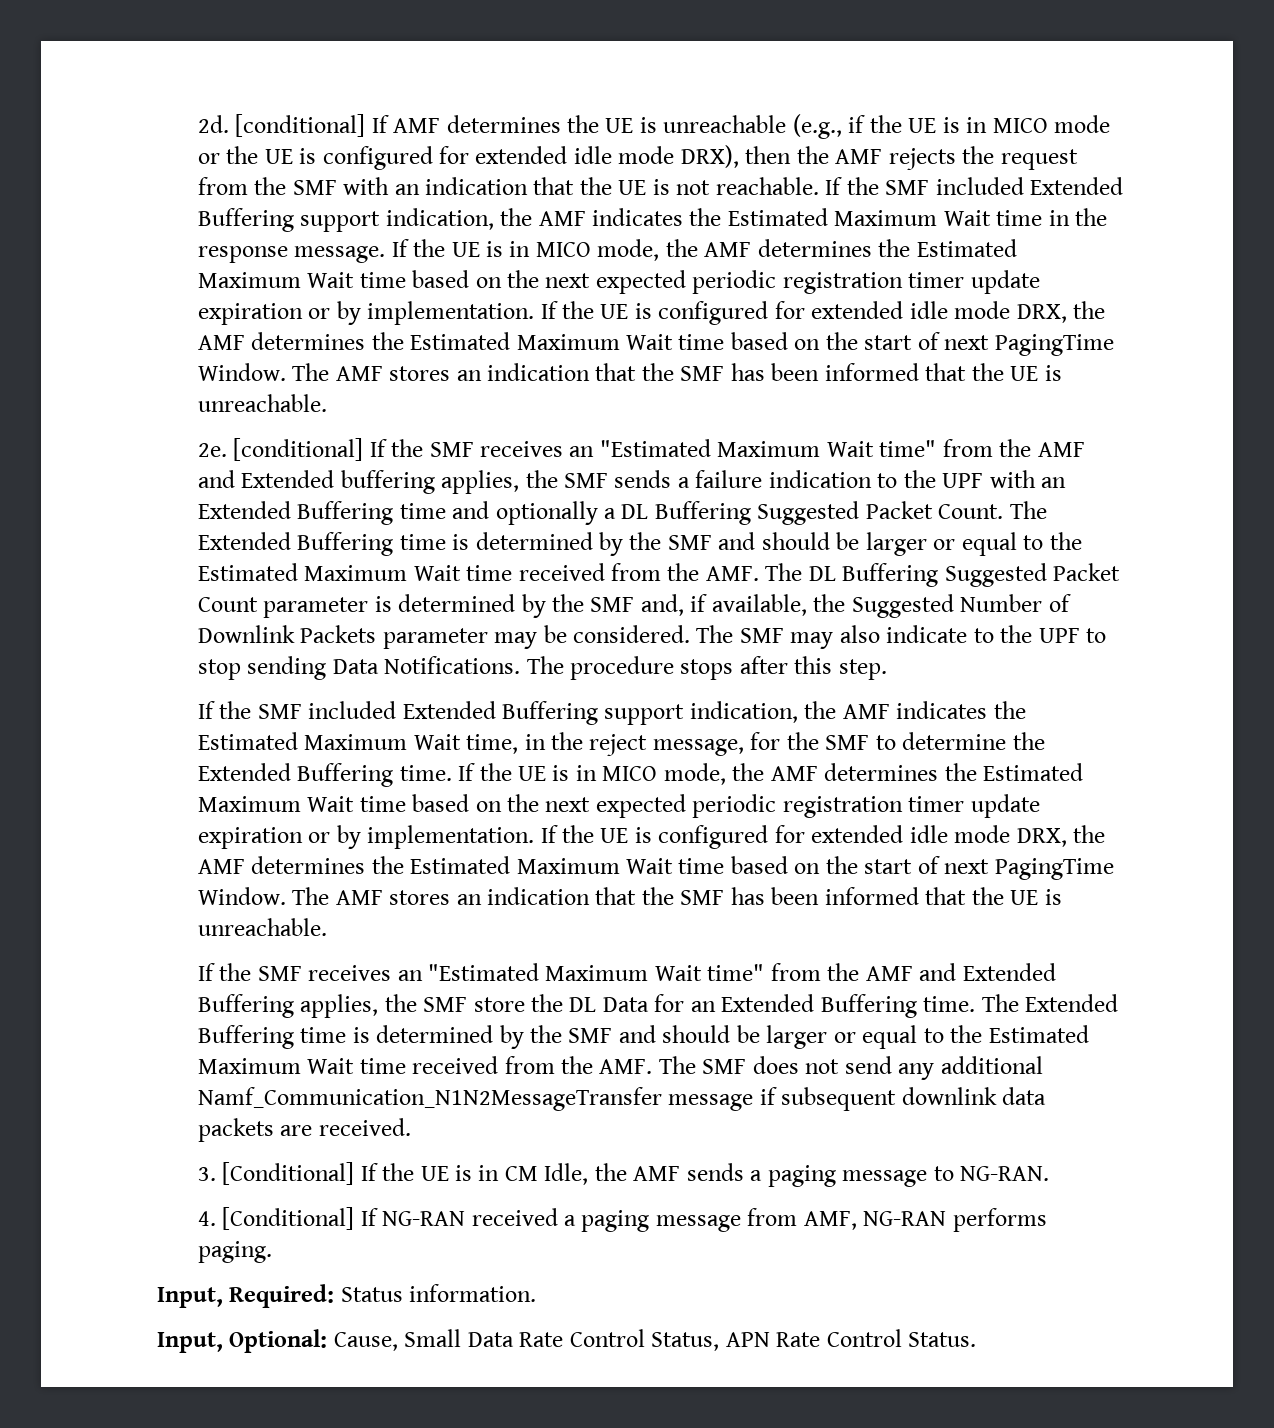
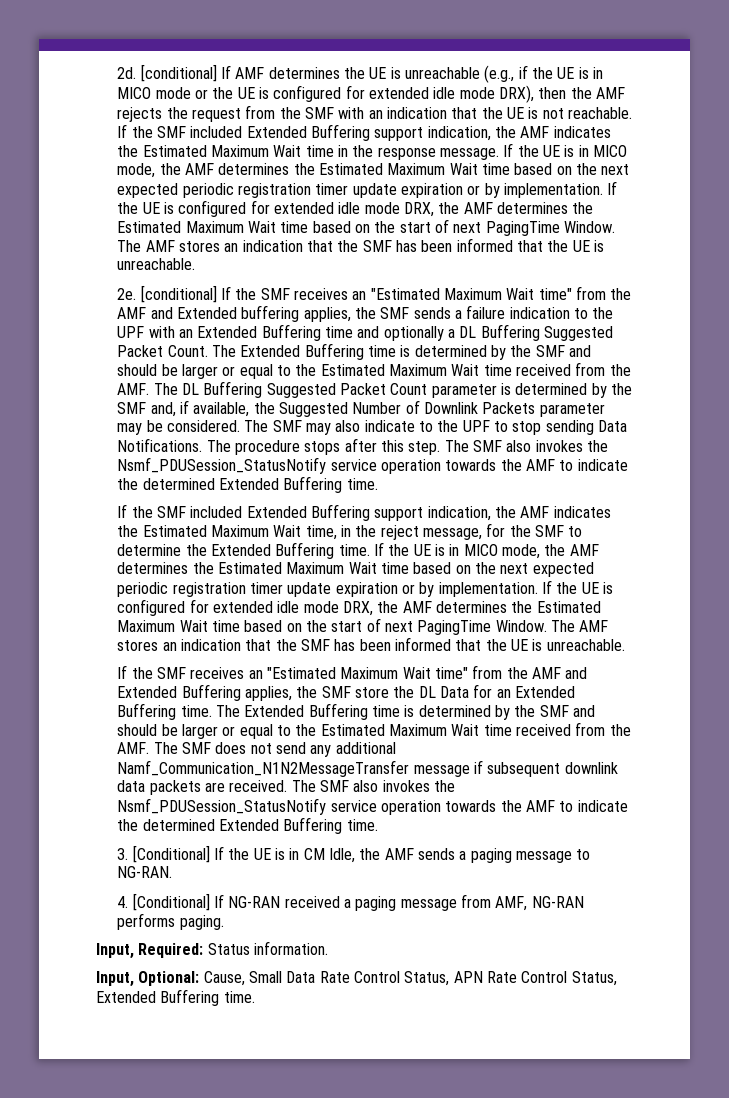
(887, 669) none -> [444,440,608,452] [117,457,628,474] [117,476,378,493] The SMF also invokes the Nsmf_PDUSession_StatusNotify service operation towards the AMF to indicate the determined Extended Buffering time.
(411, 1127) none -> [291,780,455,792] [117,798,628,815] [117,817,378,834] The SMF also invokes the Nsmf_PDUSession_StatusNotify service operation towards the AMF to indicate the determined Extended Buffering time.
[908,1332,977,1347] Status. -> [571,971,617,986] [96,989,255,1006] Status, Extended Buffering time.

